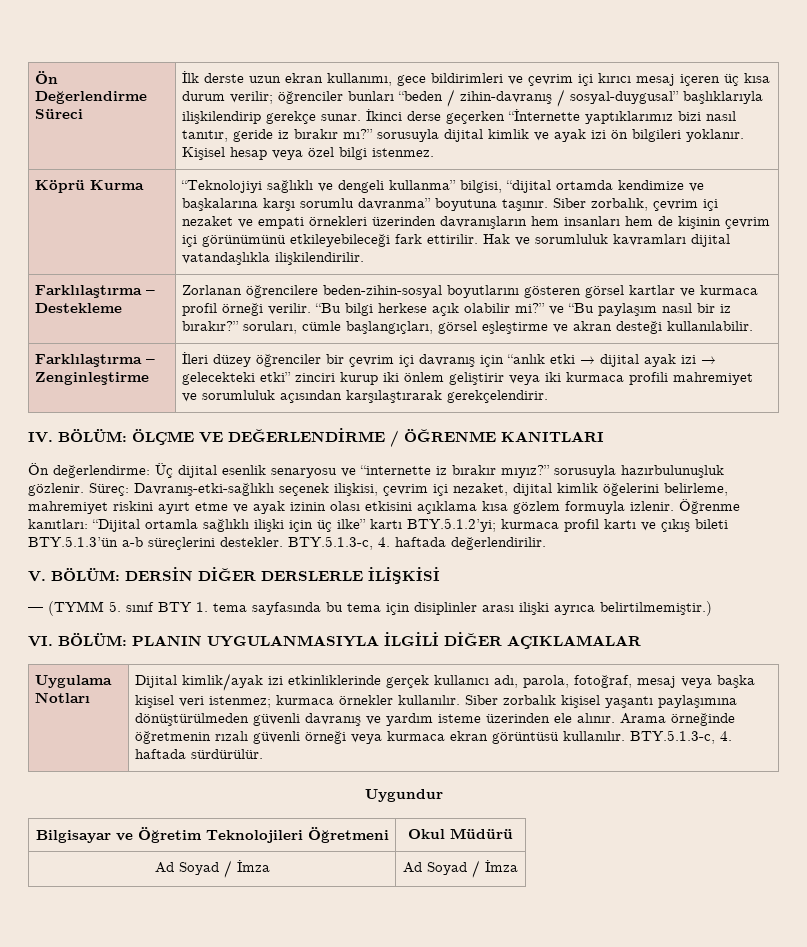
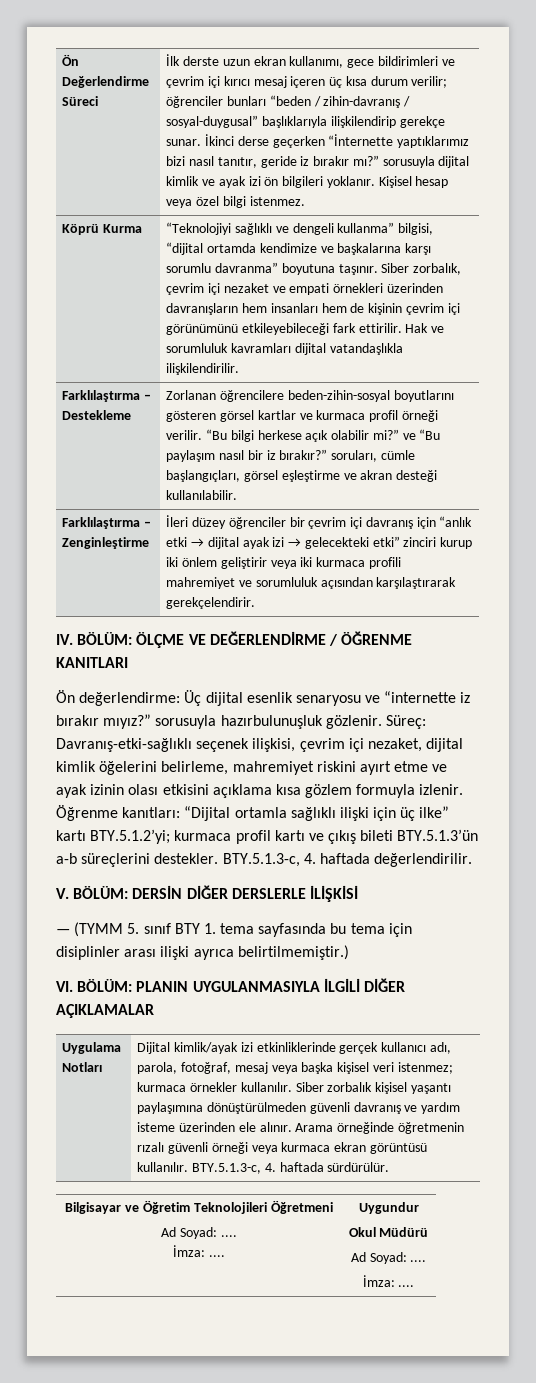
[364,789,443,802] // Uygundur -> (390, 1167) none
[408,828,513,839] [154,860,270,878] [403,860,518,878] | Okul Müdürü // Ad Soyad / İmza | Ad Soyad / İmza -> [161,1227,237,1239] [173,1245,225,1257] [358,1202,419,1214] [348,1227,429,1237] [350,1252,427,1264] [362,1275,415,1287] // Ad Soyad: .... // İmza: .... | Uygundur // Okul Müdürü // Ad Soyad: .... // İmza: ....

